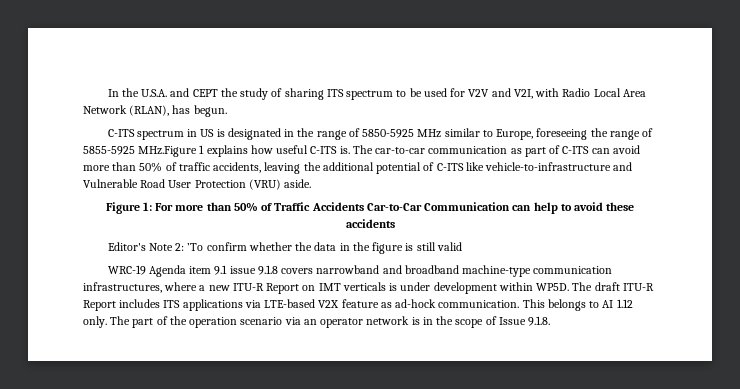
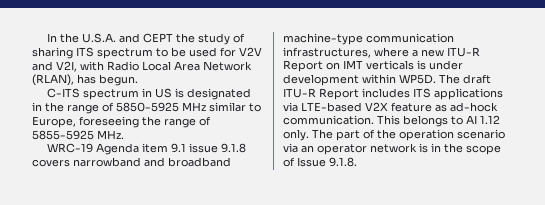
[138,145,640,157] [83,162,633,174] [83,179,312,190] [105,202,635,214] [345,219,395,228] [107,242,462,254] MHz.Figure 1 explains how useful C-ITS is. The car-to-car communication as part of C-ITS can avoid more than 50% of traffic accidents, leaving the additional potential of C-ITS like vehicle-to-infrastructure and Vulnerable Road User Protection (VRU) aside. // Figure 1: For more than 50% of Traffic Accidents Car-to-Car Communication can help to avoid these accidents // Editor's Note 2: ’To confirm whether the data in the figure is still valid -> [97,130,124,139] MHz.

